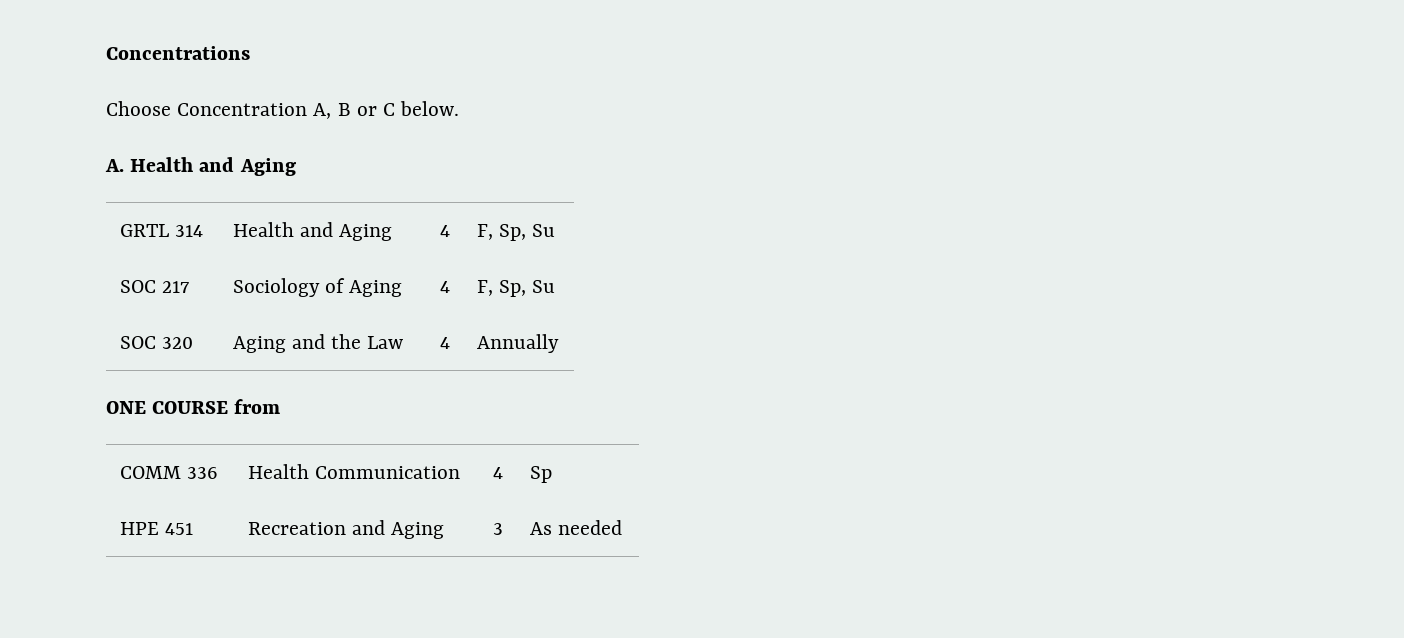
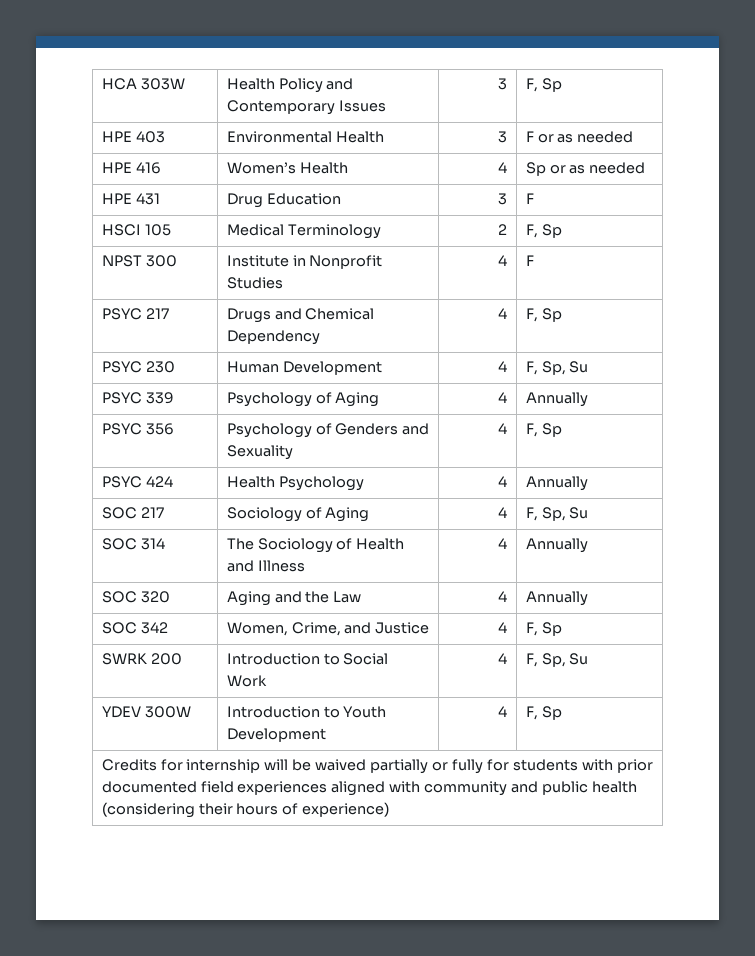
[106,46,250,60] [106,101,460,119] [105,157,296,176] [119,224,203,237] [232,222,393,241] [440,225,451,237] [476,224,556,241] Concentrations // Choose Concentration A, B or C below. // A. Health and Aging // GRTL 314 | Health and Aging | 4 | F, Sp, Su -> [101,78,185,90] [226,78,354,93] [226,100,386,115] [498,78,508,90] [525,78,562,92] [101,131,165,143] [226,131,384,143] [498,131,508,143] [525,131,634,143] [101,162,161,174] [226,162,348,174] [498,162,508,173] [525,162,646,176] [101,193,160,205] [226,193,341,208] [498,193,508,205] [525,193,534,204] [101,224,171,236] [226,224,381,239] [498,224,508,235] [525,224,562,238] [101,255,177,267] [226,255,383,269] [226,277,283,289] [498,255,508,266] [525,255,534,266] [101,308,169,320] [226,308,375,323] [226,330,320,345] [498,308,508,319] [525,308,562,322] [101,361,175,373] [226,361,382,375] [498,361,508,372] [525,361,589,375] [101,392,174,404] [226,392,380,407] [498,392,508,403] [525,392,588,407] [101,423,174,435] [226,423,430,438] [226,445,293,460] [498,423,508,434] [525,423,562,437] [101,476,173,488] [226,476,364,491] [498,476,508,487] [525,476,588,491] HCA 303W | Health Policy and Contemporary Issues | 3 | F, Sp // HPE 403 | Environmental Health | 3 | F or as needed // HPE 416 | Women’s Health | 4 | Sp or as needed // HPE 431 | Drug Education | 3 | F // HSCI 105 | Medical Terminology | 2 | F, Sp // NPST 300 | Institute in Nonprofit Studies | 4 | F // PSYC 217 | Drugs and Chemical Dependency | 4 | F, Sp // PSYC 230 | Human Development | 4 | F, Sp, Su // PSYC 339 | Psychology of Aging | 4 | Annually // PSYC 356 | Psychology of Genders and Sexuality | 4 | F, Sp // PSYC 424 | Health Psychology | 4 | Annually
(556, 286) none -> [101,538,165,550] [226,538,405,553] [226,560,305,572] [498,538,508,549] [525,538,588,553] // SOC 314 | The Sociology of Health and Illness | 4 | Annually
[106,399,281,414] [119,466,218,479] [247,464,460,479] [493,467,504,479] [529,466,552,483] [119,522,193,535] [247,520,445,539] [493,523,504,535] [529,520,622,535] // ONE COURSE from // COMM 336 | Health Communication | 4 | Sp // HPE 451 | Recreation and Aging | 3 | As needed -> [101,622,168,634] [226,622,430,636] [498,622,508,633] [525,622,562,636] [101,653,182,665] [226,653,389,665] [226,675,267,687] [498,653,508,664] [525,653,589,667] [101,706,191,718] [226,706,387,718] [226,728,326,742] [498,706,508,717] [525,706,562,720] [101,759,653,774] [101,781,637,796] [101,802,390,818] // SOC 342 | Women, Crime, and Justice | 4 | F, Sp // SWRK 200 | Introduction to Social Work | 4 | F, Sp, Su // YDEV 300W | Introduction to Youth Development | 4 | F, Sp // Credits for internship will be waived partially or fully for students with prior documented field experiences aligned with community and public health (considering their hours of experience)

